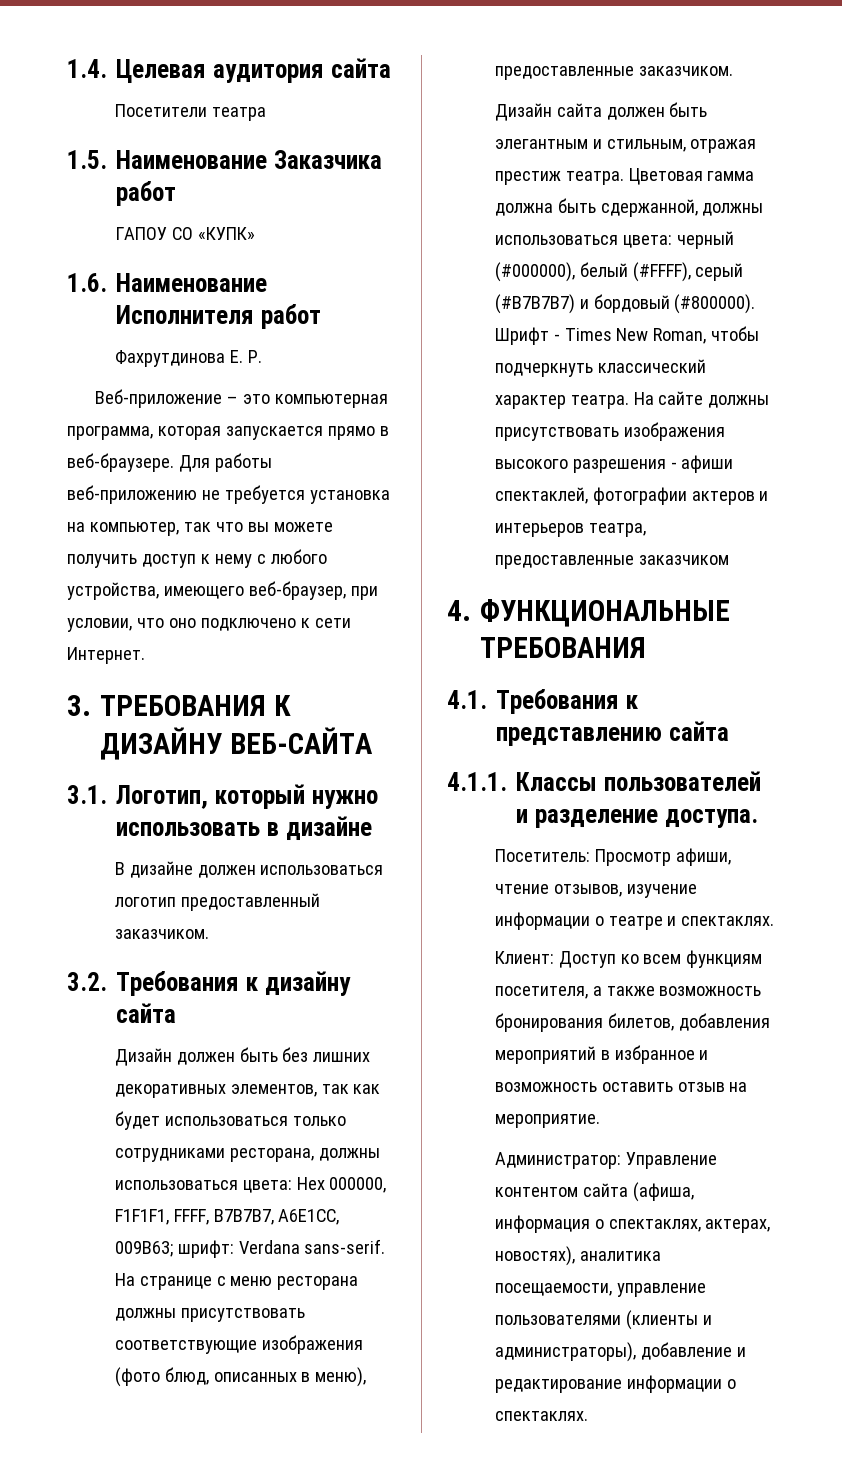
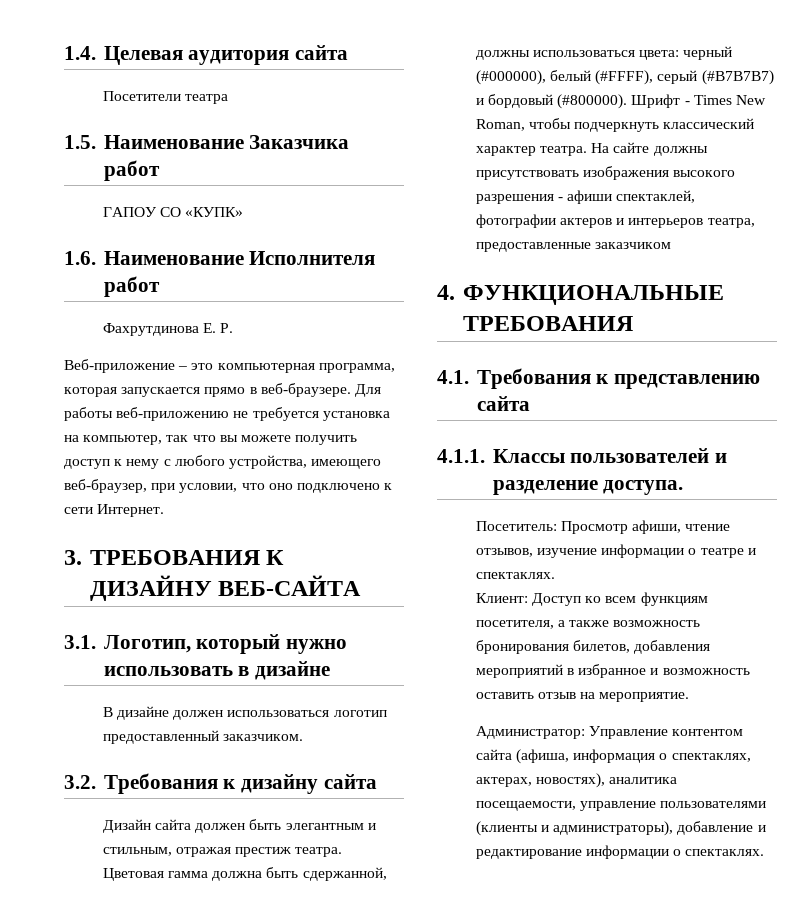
[114,1047,371,1066] [114,1084,381,1098] [114,1111,346,1130] [114,1148,380,1162] [114,1177,387,1193] [114,1209,340,1225] [114,1239,386,1258] [114,1273,359,1290] [114,1308,305,1322] [114,1335,363,1354] [114,1367,367,1387] [494,66,733,80] // Дизайн должен быть без лишних декоративных элементов, так как будет использоваться только сотрудниками ресторана, должны использоваться цвета: Hex 000000, F1F1F1, FFFF, B7B7B7, A6E1CC, 009B63; шрифт: Verdana sans-serif. На странице с меню ресторана должны присутствовать соответствующие изображения (фото блюд, описанных в меню), предоставленные заказчиком. -> (377, 781) none

